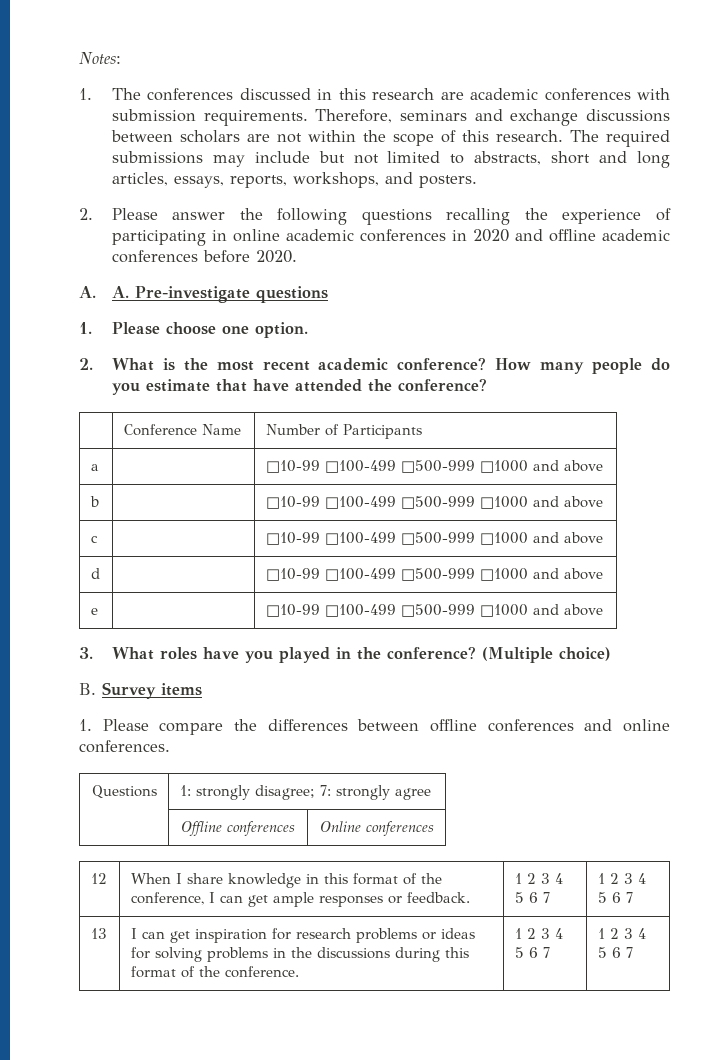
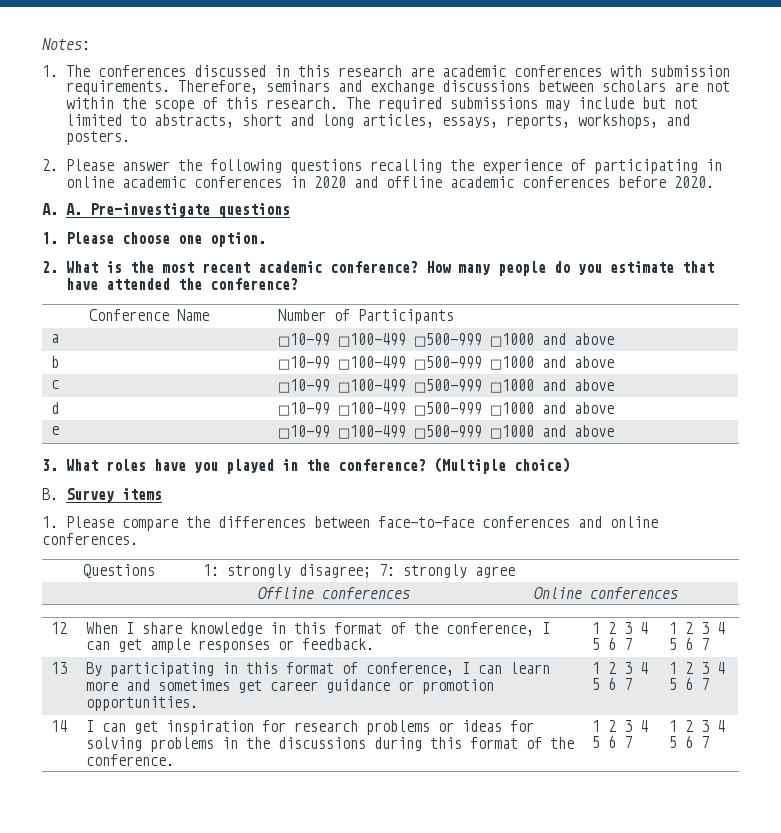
[430,719,477,732] offline -> [378,516,474,528] face-to-face
(107, 933) none -> [86,662,551,677] [86,679,495,694] [86,696,199,711] [592,662,649,674] [592,677,633,690] [669,662,726,674] [669,677,710,690] [51,720,68,732] | By participating in this format of conference, I can learn more and sometimes get career guidance or promotion opportunities. | 1 2 3 4 5 6 7 | 1 2 3 4 5 6 7 // 14

